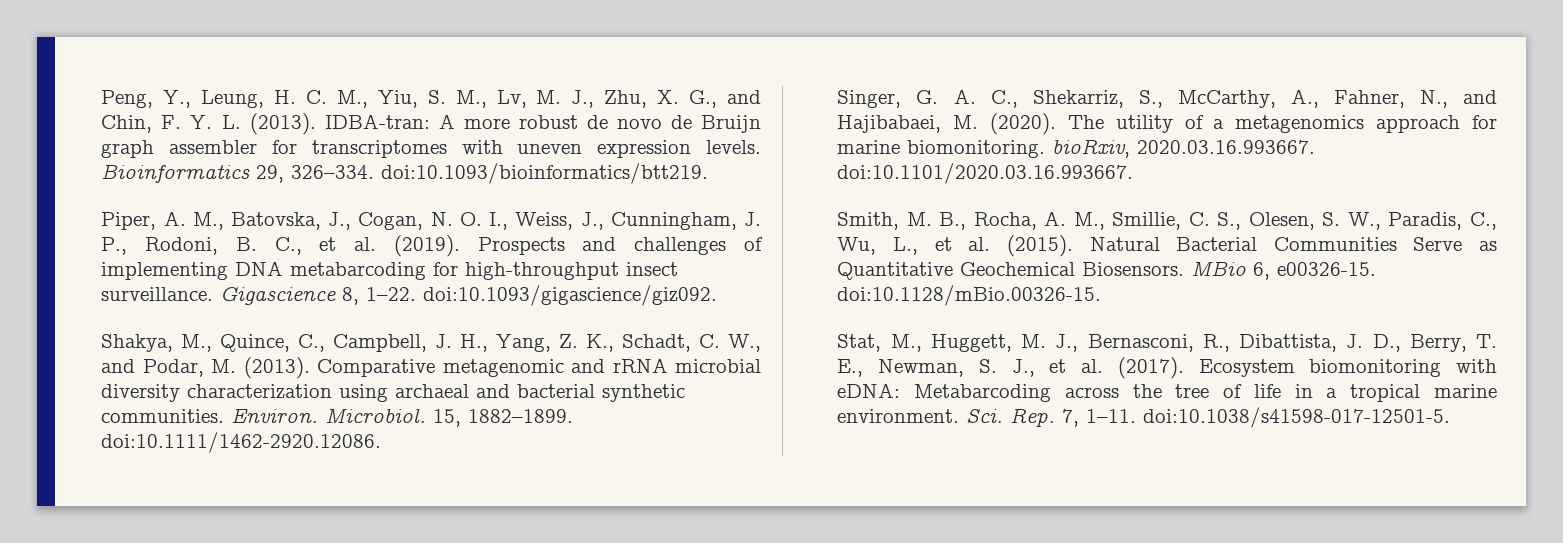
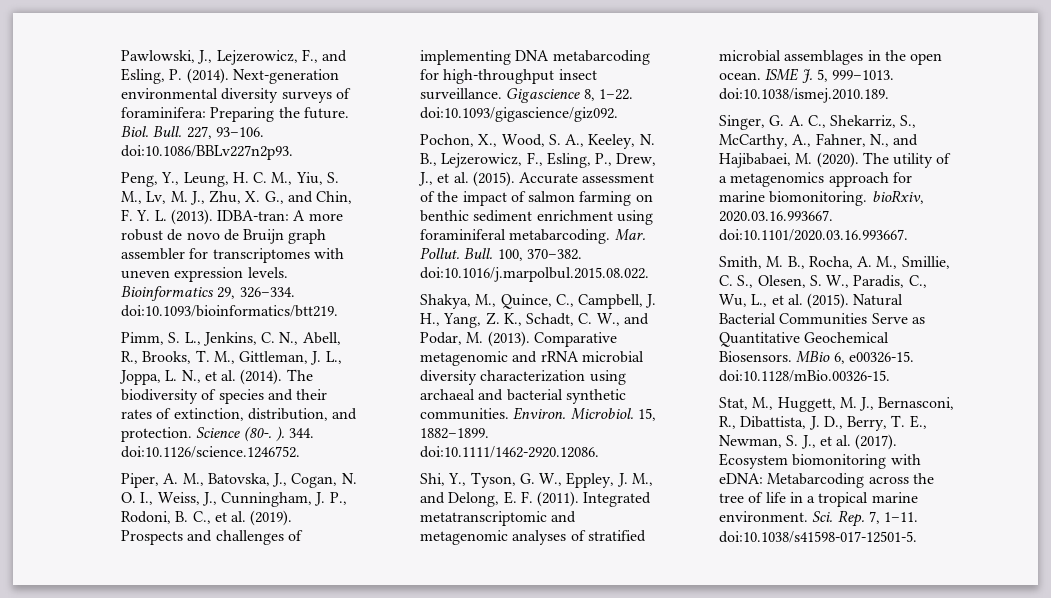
(101, 99) none -> [120,49,348,65] [120,68,339,84] [120,88,351,103] [120,107,349,122] [120,126,264,139] [120,145,293,160] Pawlowski, J., Lejzerowicz, F., and Esling, P. (2014). Next-generation environmental diversity surveys of foraminifera: Preparing the future. Biol. Bull. 227, 93–106. doi:10.1086/BBLv227n2p93. //
(709, 173) none -> [120,332,341,346] [120,350,342,365] [118,369,313,385] [120,389,328,404] [120,408,358,421] [120,426,315,442] [120,446,300,458] // Pimm, S. L., Jenkins, C. N., Abell, R., Brooks, T. M., Gittleman, J. L., Joppa, L. N., et al. (2014). The biodiversity of species and their rates of extinction, distribution, and protection. Science (80-. ). 344. doi:10.1126/science.1246752.
(718, 295) none -> [419,134,655,149] [419,152,657,168] [417,171,655,187] [419,191,653,206] [419,210,653,225] [419,229,646,244] [419,247,582,261] [419,267,649,282] // Pochon, X., Wood, S. A., Keeley, N. B., Lejzerowicz, F., Esling, P., Drew, J., et al. (2015). Accurate assessment of the impact of salmon farming on benthic sediment enrichment using foraminiferal metabarcoding. Mar. Pollut. Bull. 100, 370–382. doi:10.1016/j.marpolbul.2015.08.022.
(382, 442) none -> [419,472,654,488] [419,491,652,507] [419,511,577,526] [419,530,646,545] [718,50,943,65] [718,68,895,83] [718,88,889,103] // Shi, Y., Tyson, G. W., Eppley, J. M., and Delong, E. F. (2011). Integrated metatranscriptomic and metagenomic analyses of stratified microbial assemblages in the open ocean. ISME J. 5, 999–1013. doi:10.1038/ismej.2010.189.

